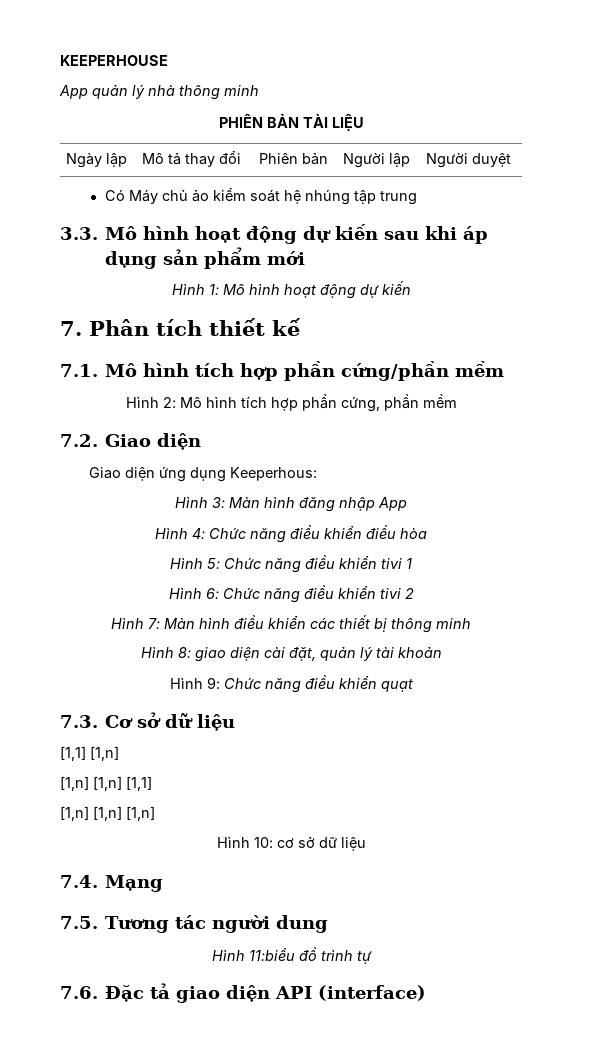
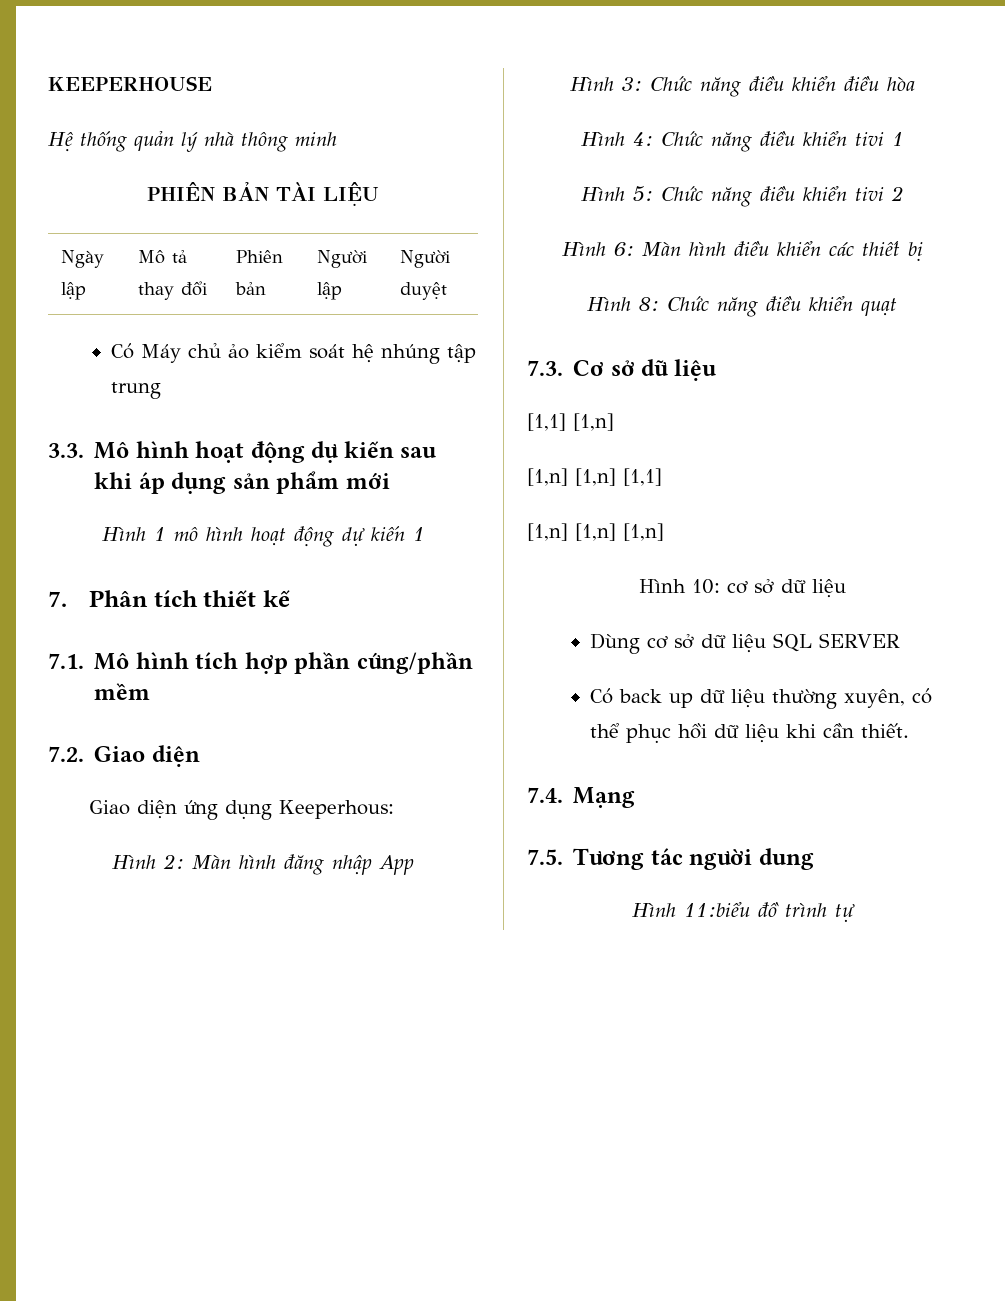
[59,85,88,99] App -> [48,131,127,152] Hệ thống
[208,281,411,299] 1: Mô hình hoạt động dự kiến -> [153,526,425,547] 1 mô hình hoạt động dự kiến 1
[125,394,457,412] // Hình 2: Mô hình tích hợp phần cứng, phần mềm -> (151, 691) none
[212,497,225,508] 3: -> [163,854,184,869] 2:
[192,528,205,539] 4: -> [621,77,642,91] 3:
[207,558,220,569] 5: -> [632,132,653,146] 4:
[205,588,219,599] 6: -> [632,186,653,202] 5:
[148,618,160,629] 7: -> [613,242,634,256] 6:
[391,618,471,633] thông minh -> (923, 251) none
[194,647,442,662] [169,677,220,689] giao diện cài đặt, quản lý tài khoản // Hình 9: -> (659, 304) none
(366, 844) none -> [590,633,901,654] [590,688,933,709] [590,723,910,743] // Dùng cơ sở dữ liệu SQL SERVER // Có back up dữ liệu thường xuyên, có thể phục hồi dữ liệu khi cần thiết.
[60,983,427,1003] // 7.6. Đặc tả giao diện API (interface) -> (855, 913) none

